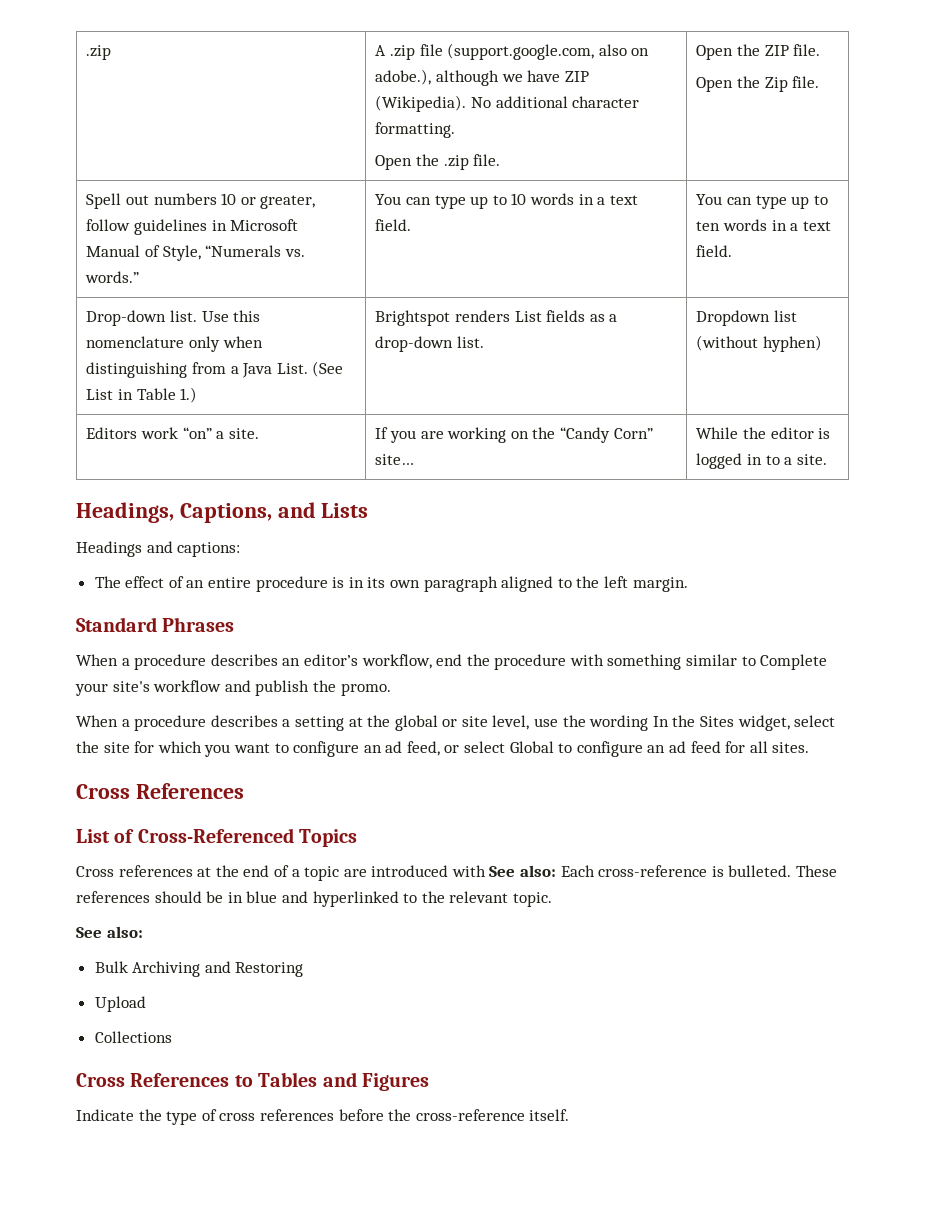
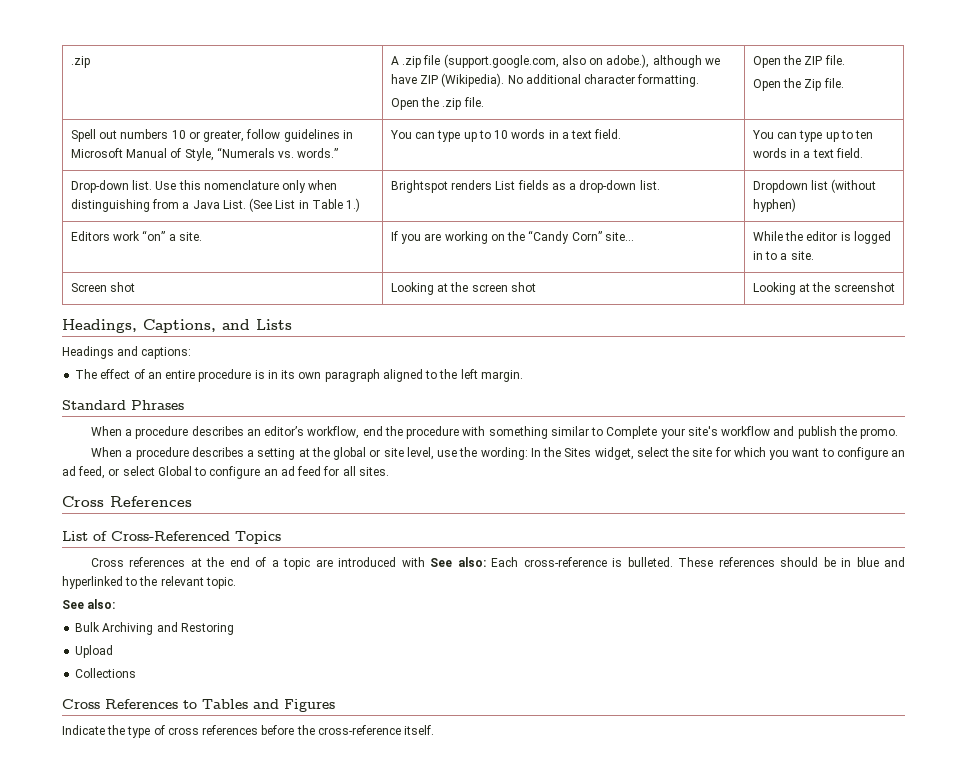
(827, 459) none -> [70,282,136,292] [390,282,536,295] [752,282,895,295] // Screen shot | Looking at the screen shot | Looking at the screenshot
[589,715,649,731] wording -> [480,447,528,460] wording:

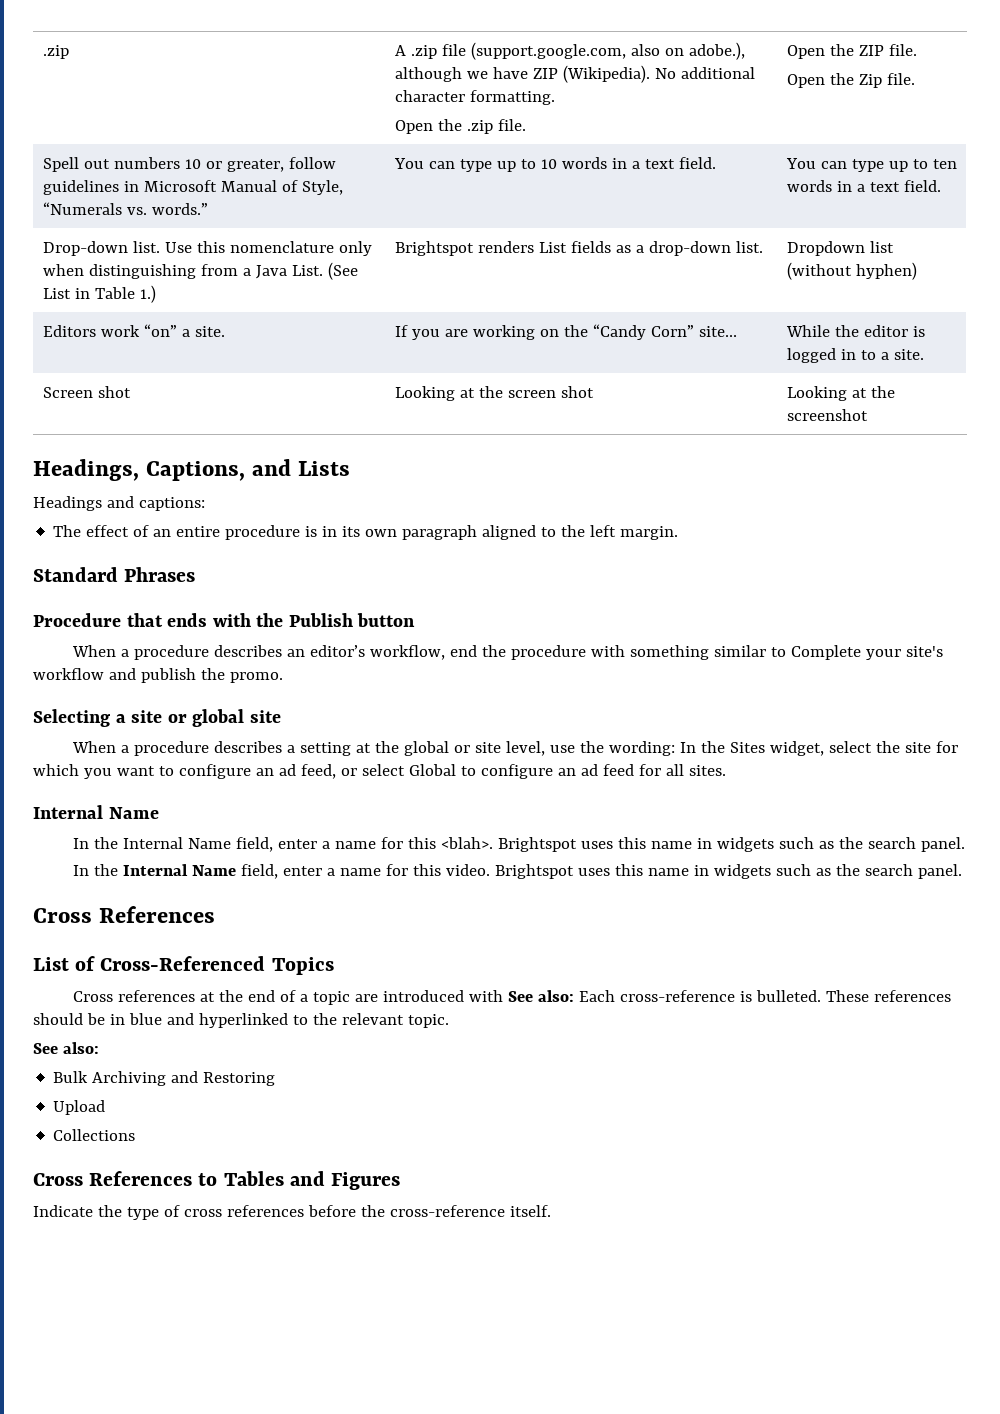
(184, 405) none -> [33,613,416,627] // Procedure that ends with the Publish button
(899, 433) none -> [33,709,281,727] // Selecting a site or global site
(389, 471) none -> [33,805,159,819] [73,837,966,852] [73,864,963,879] // Internal Name // In the Internal Name field, enter a name for this <blah>. Brightspot uses this name in widgets such as the search panel. // In the Internal Name field, enter a name for this video. Brightspot uses this name in widgets such as the search panel.

